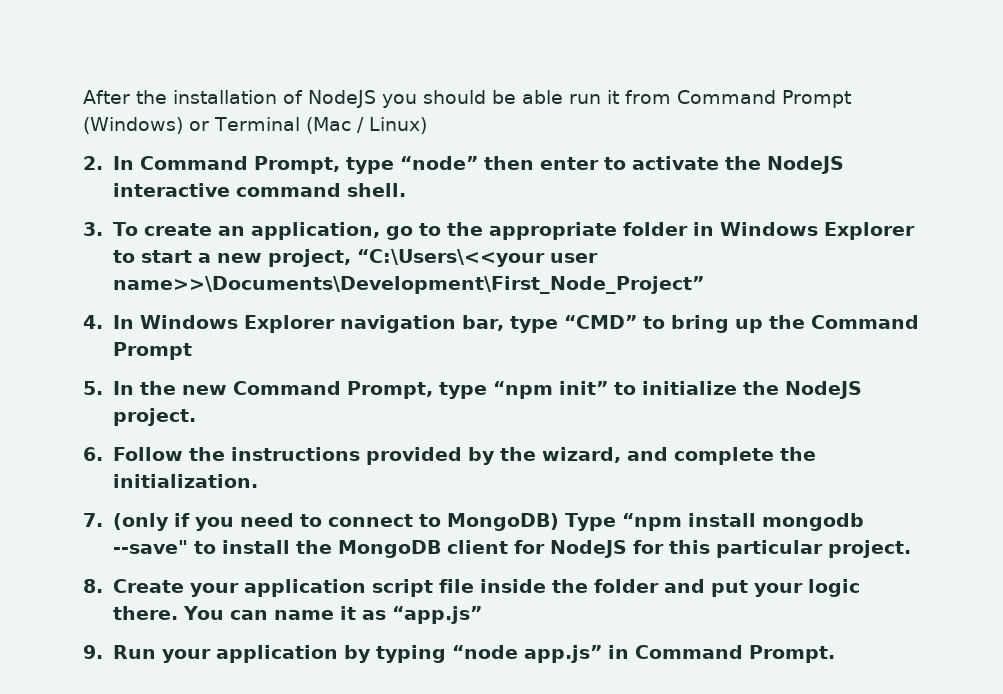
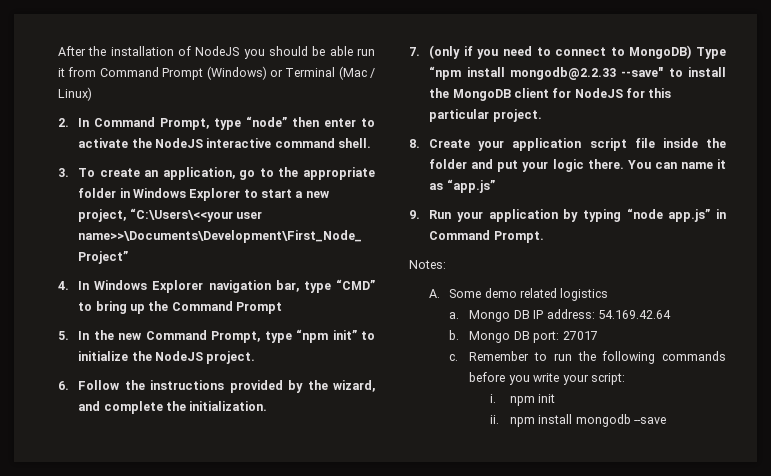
[762,513,865,531] mongodb -> [509,67,616,80] mongodb@2.2.33
(835, 654) none -> [409,260,446,269] [429,288,609,301] [449,309,671,322] [449,330,598,343] [449,351,726,364] [469,372,625,385] [489,394,556,406] [489,414,666,427] // Notes: // A. Some demo related logistics // a. Mongo DB IP address: 54.169.42.64 // b. Mongo DB port: 27017 // c. Remember to run the following commands before you write your script: // i. npm init // ii. npm install mongodb --save

